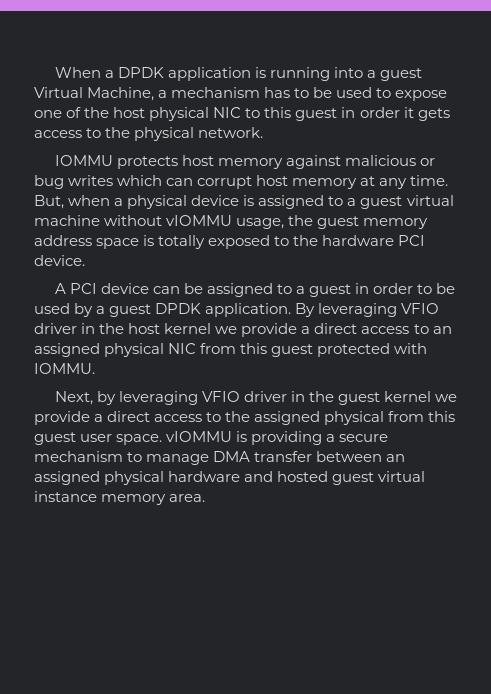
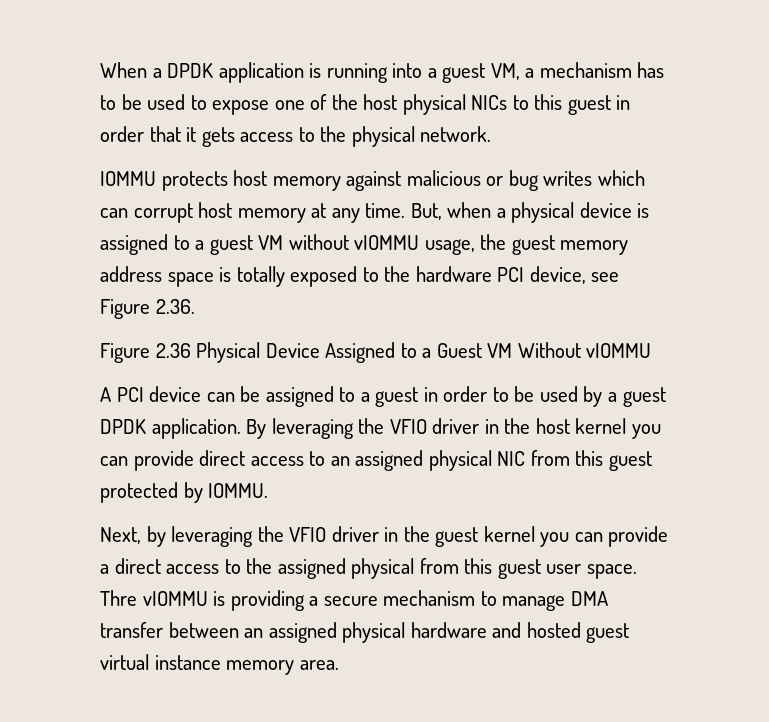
[34,87,155,101] Virtual Machine, -> [490,63,520,80] VM,
[213,107,242,118] NIC -> [471,95,508,110] NICs
(400, 112) none -> [149,126,181,142] that
[406,195,454,206] [34,215,100,226] virtual machine -> [258,235,284,250] VM
[34,255,85,266] device. -> [529,266,620,284] [100,299,195,319] [100,342,652,363] device, see Figure 2.36. // Figure 2.36 Physical Device Assigned to a Guest VM Without vIOMMU
(398, 310) none -> [358,418,385,434] the
[215,323,311,337] we provide a -> [631,424,661,439] [100,450,194,471] you can provide
[394,343,428,354] with -> [183,482,203,503] by
(198, 398) none -> [257,526,284,542] the
[435,394,458,402] we -> [540,532,603,547] you can
(163, 439) none -> [100,590,137,606] Thre

